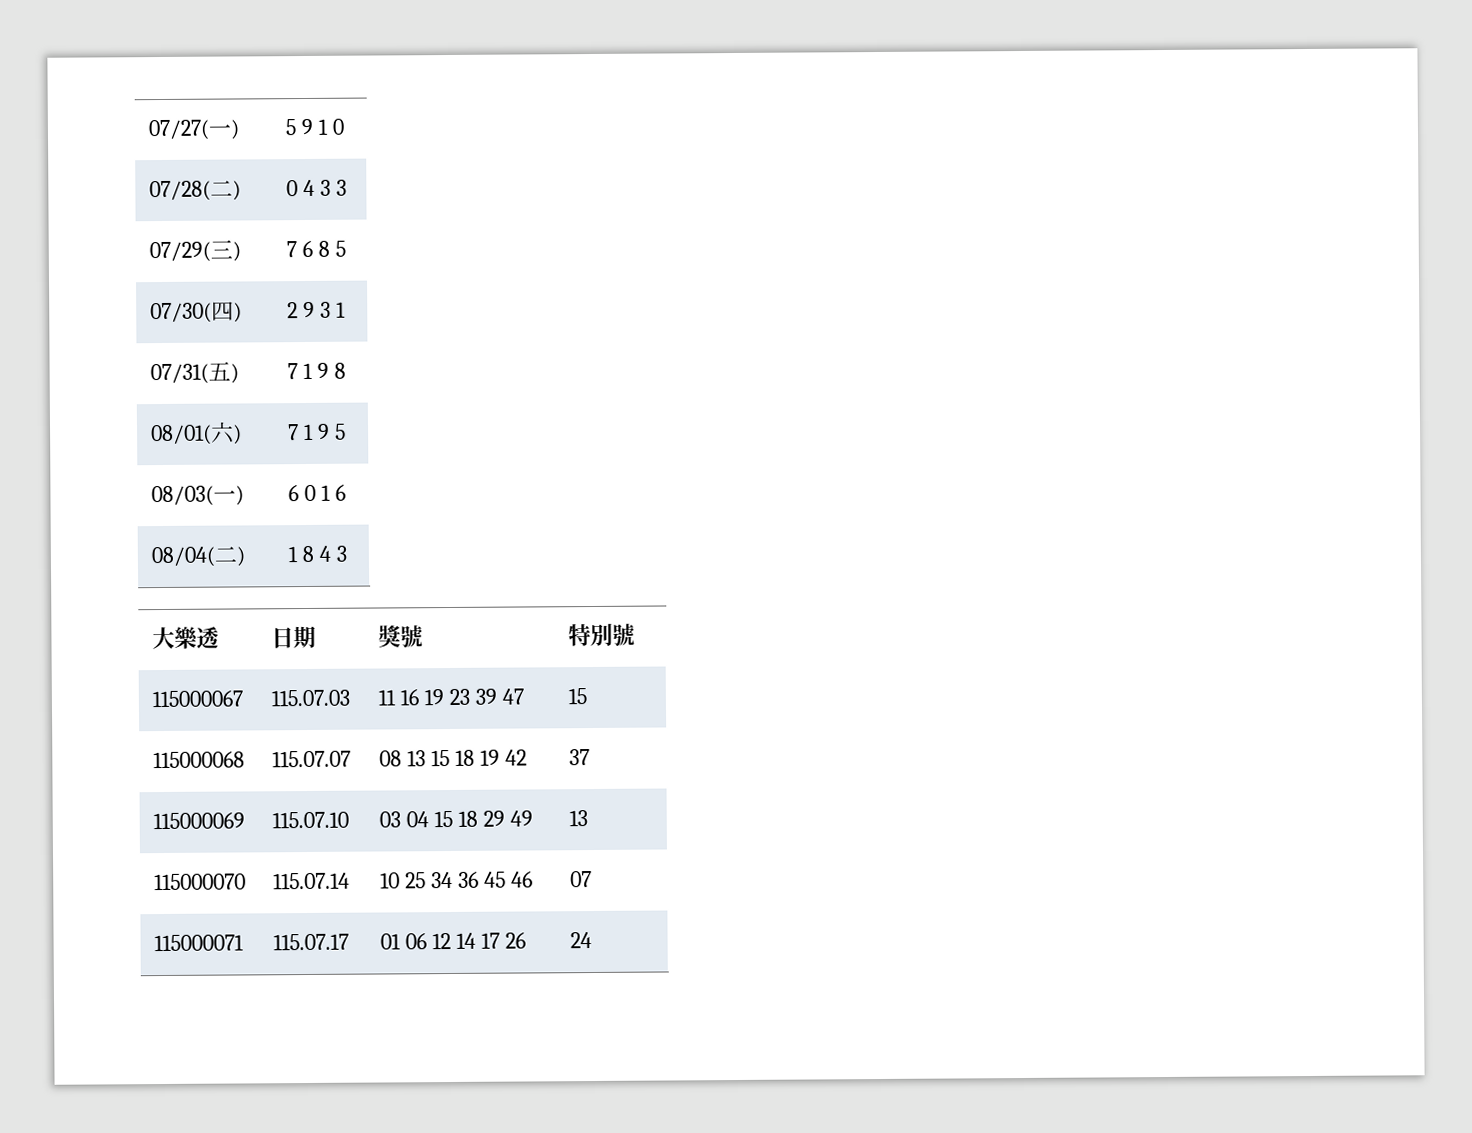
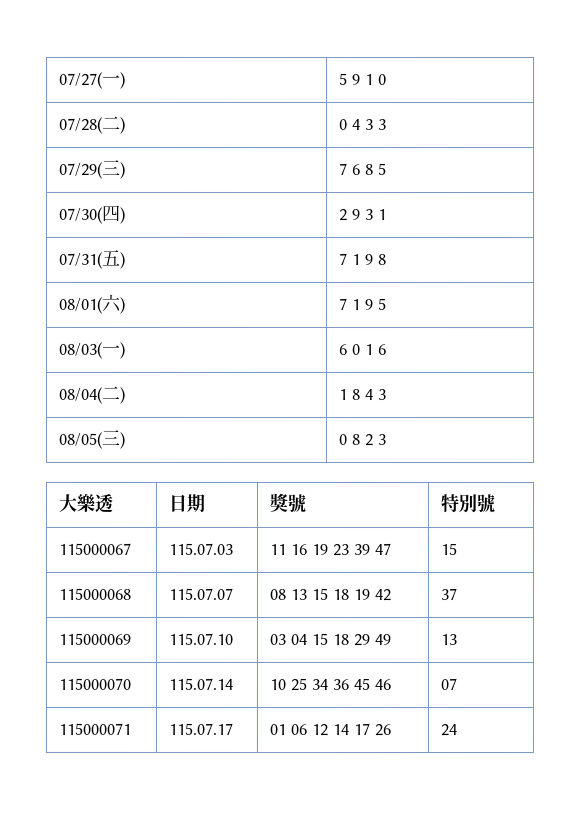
(347, 553) none -> [58,429,126,449] [338,434,387,447] // 08/05(三) | 0 8 2 3

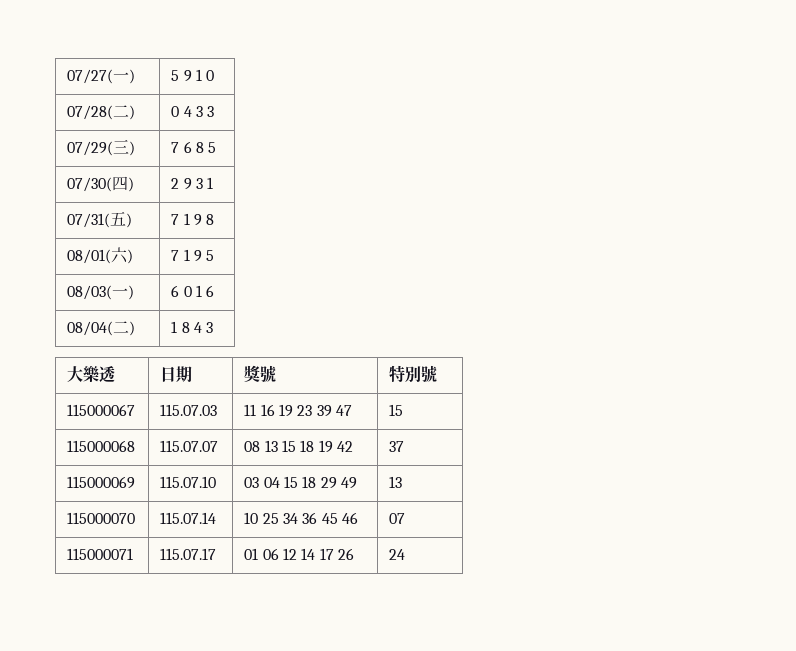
[58,429,126,449] [338,434,387,447] // 08/05(三) | 0 8 2 3 -> (214, 327) none

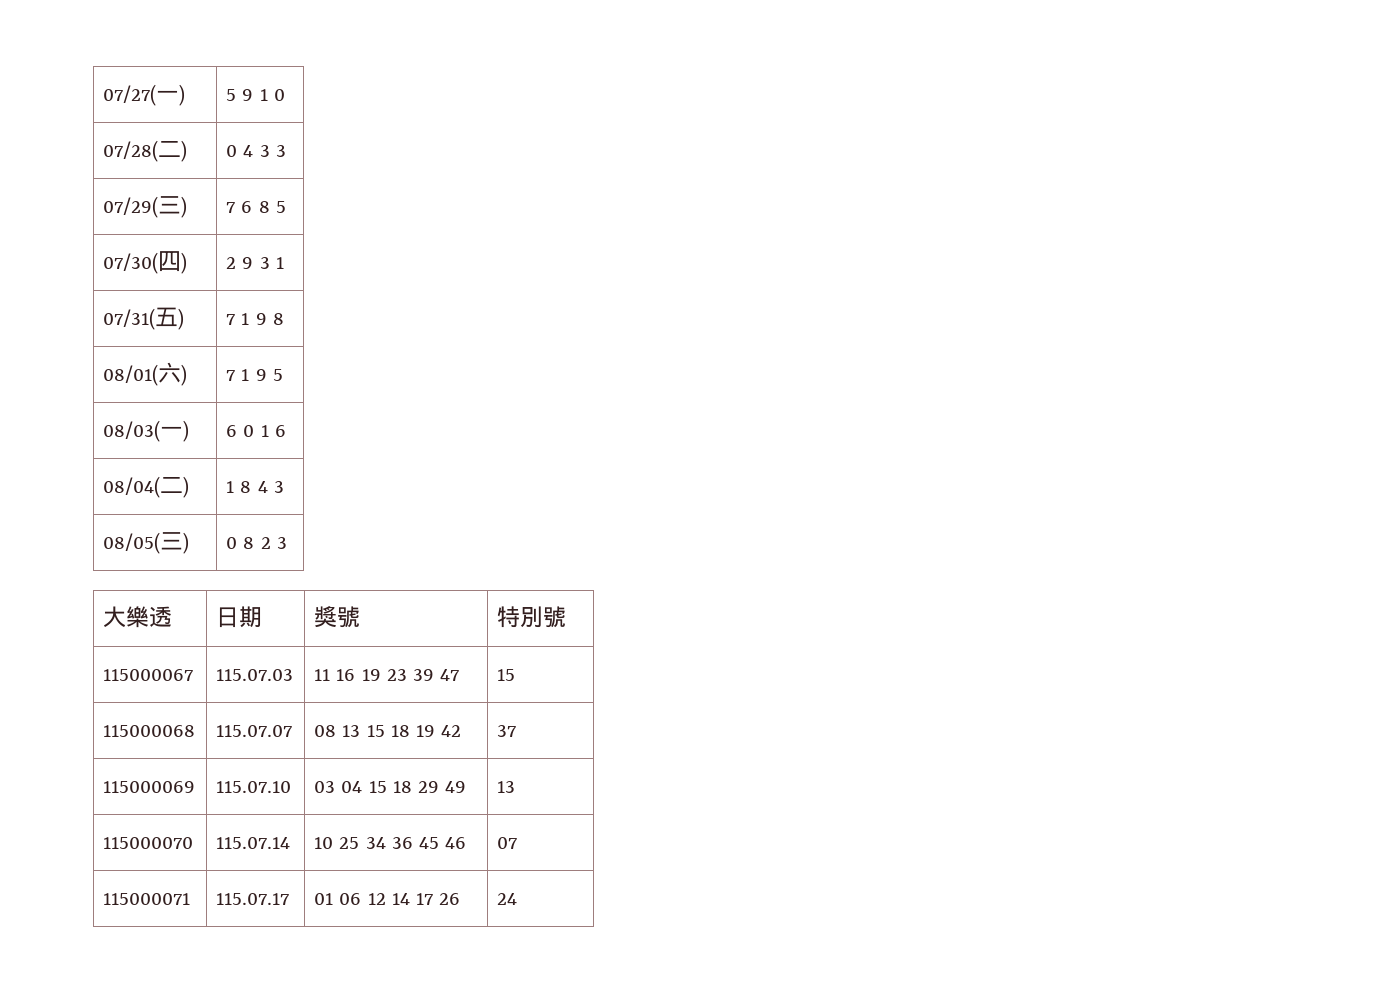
(214, 327) none -> [103,532,190,554] [226,537,287,549] // 08/05(三) | 0 8 2 3

